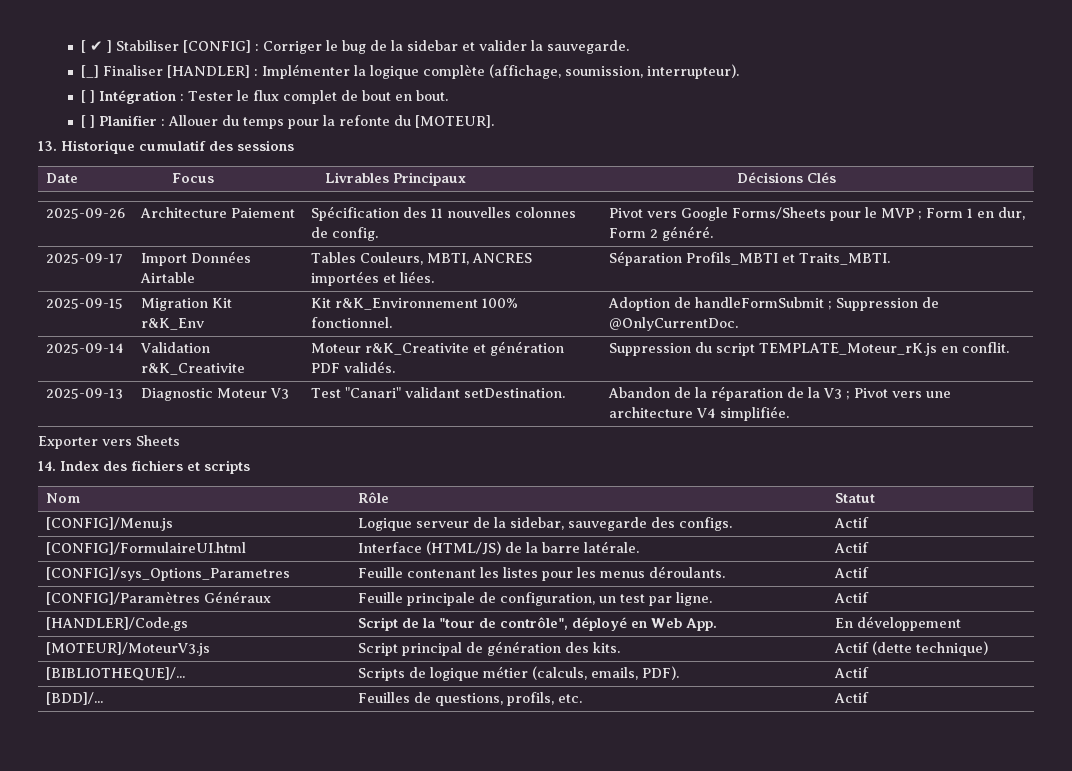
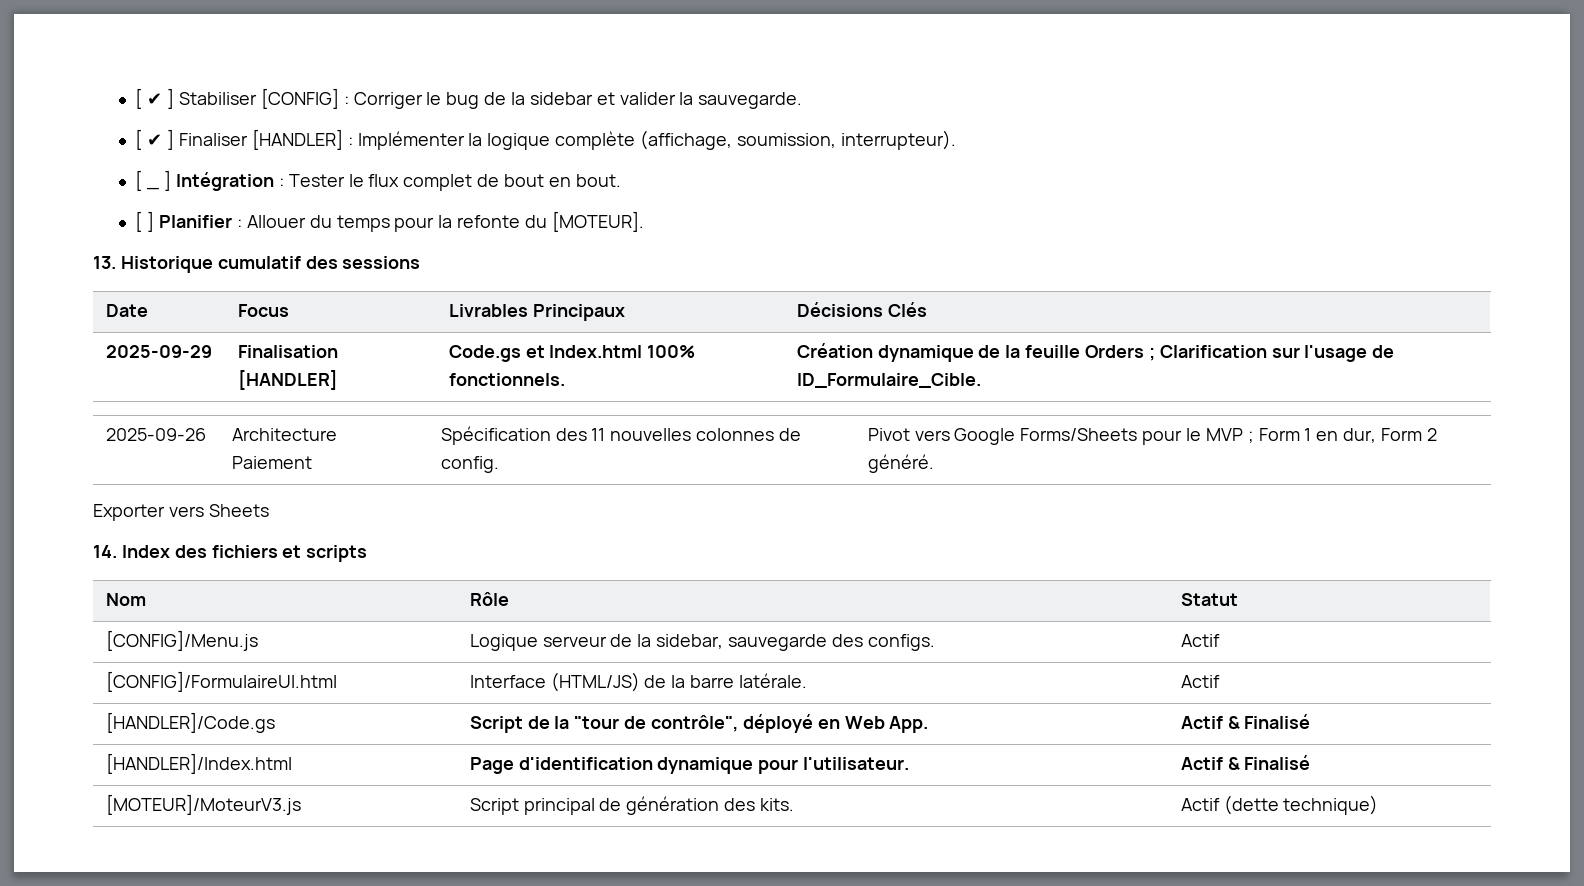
[81,65,100,78] [_] -> [135,129,175,150] [ ✔ ]
(87, 96) none -> [147,187,160,190] _
(836, 177) none -> [105,345,212,358] [237,345,338,358] [237,370,338,390] [448,345,696,362] [448,373,565,386] [796,343,1395,362] [796,373,981,388] // 2025-09-29 | Finalisation [HANDLER] | Code.gs et Index.html 100% fonctionnels. | Création dynamique de la feuille Orders ; Clarification sur l'usage de ID_Formulaire_Cible.
[45,253,123,264] [140,251,251,266] [139,272,195,283] [310,252,532,265] [310,271,434,286] [608,251,890,266] [45,298,123,309] [140,298,232,311] [140,318,204,330] [310,298,518,310] [310,317,392,328] [607,297,939,311] [608,317,738,331] [45,343,124,354] [139,342,210,353] [140,363,245,375] [310,341,564,356] [310,361,395,373] [608,342,1009,356] [45,388,123,399] [140,388,289,401] [310,387,565,398] [607,386,951,401] [608,406,789,421] // 2025-09-17 | Import Données Airtable | Tables Couleurs, MBTI, ANCRES importées et liées. | Séparation Profils_MBTI et Traits_MBTI. // 2025-09-15 | Migration Kit r&K_Env | Kit r&K_Environnement 100% fonctionnel. | Adoption de handleFormSubmit ; Suppression de @OnlyCurrentDoc. // 2025-09-14 | Validation r&K_Creativite | Moteur r&K_Creativite et génération PDF validés. | Suppression du script TEMPLATE_Moteur_rK.js en conflit. // 2025-09-13 | Diagnostic Moteur V3 | Test "Canari" validant setDestination. | Abandon de la réparation de la V3 ; Pivot vers une architecture V4 simplifiée. -> (934, 463) none
[45,567,290,581] [357,566,725,581] [833,567,869,578] [45,591,271,605] [357,592,712,606] [833,592,869,603] // [CONFIG]/sys_Options_Parametres | Feuille contenant les listes pour les menus déroulants. | Actif // [CONFIG]/Paramètres Généraux | Feuille principale de configuration, un test par ligne. | Actif -> (1220, 681) none
[834,616,961,631] En développement -> [1180,714,1311,729] [105,753,292,774] [469,757,910,774] [1180,755,1311,770] Actif & Finalisé // [HANDLER]/Index.html | Page d'identification dynamique pour l'utilisateur. | Actif & Finalisé
[45,667,185,681] [357,666,679,681] [833,667,869,678] [45,692,103,705] [357,692,582,706] [833,692,869,703] // [BIBLIOTHEQUE]/... | Scripts de logique métier (calculs, emails, PDF). | Actif // [BDD]/... | Feuilles de questions, profils, etc. | Actif -> (1379, 805) none

